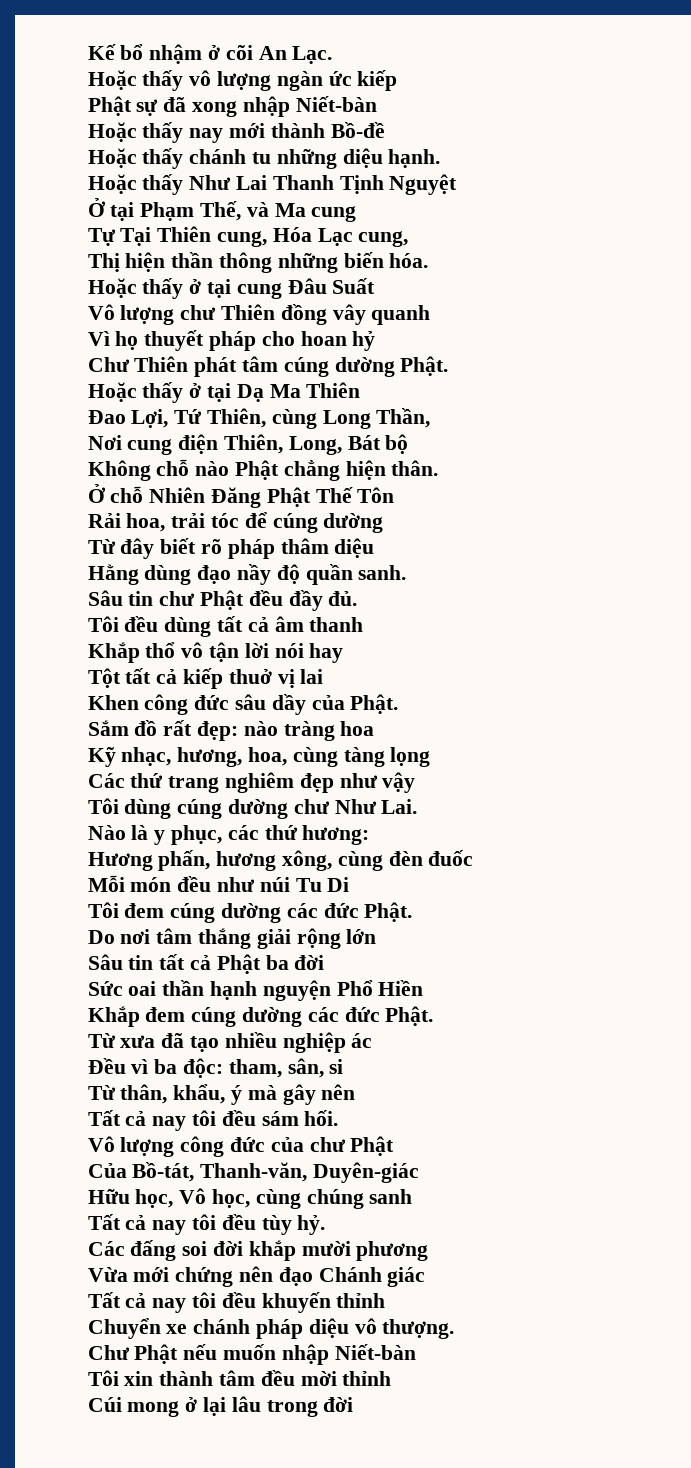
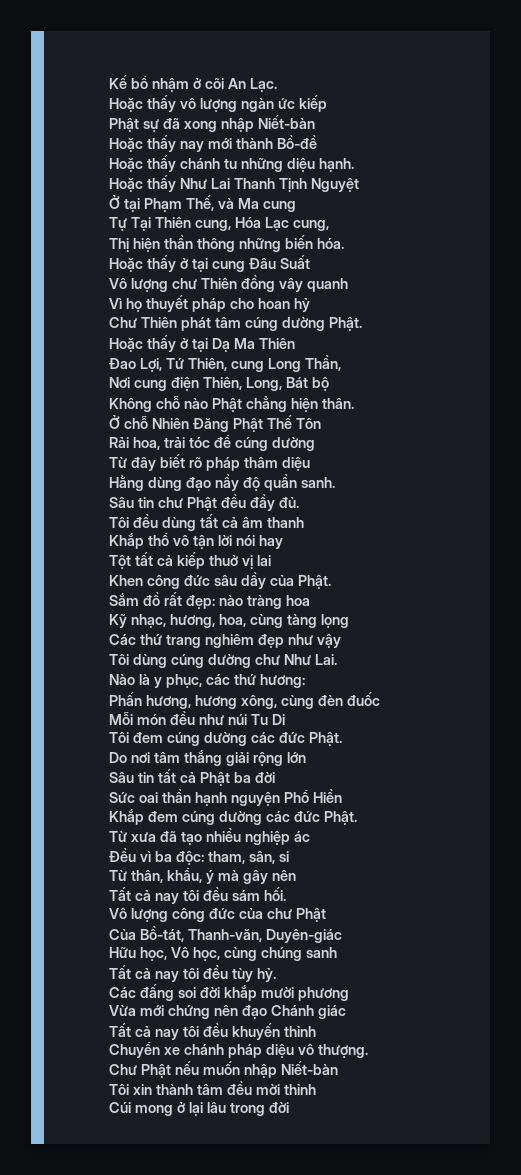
[271,409,317,429] cùng -> [231,361,265,372] cung
[87,850,211,871] Hương phấn, -> [109,692,192,709] Phấn hương,

